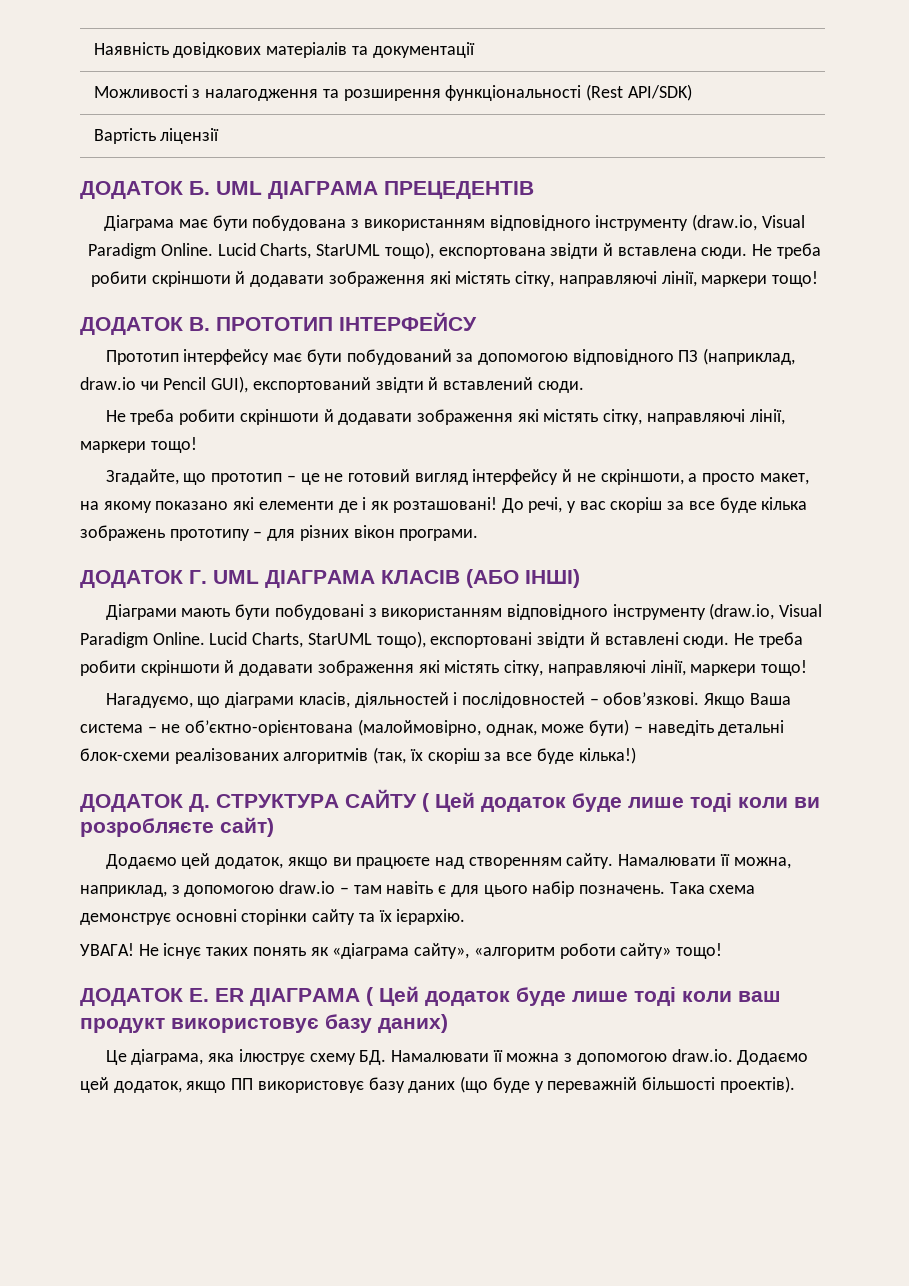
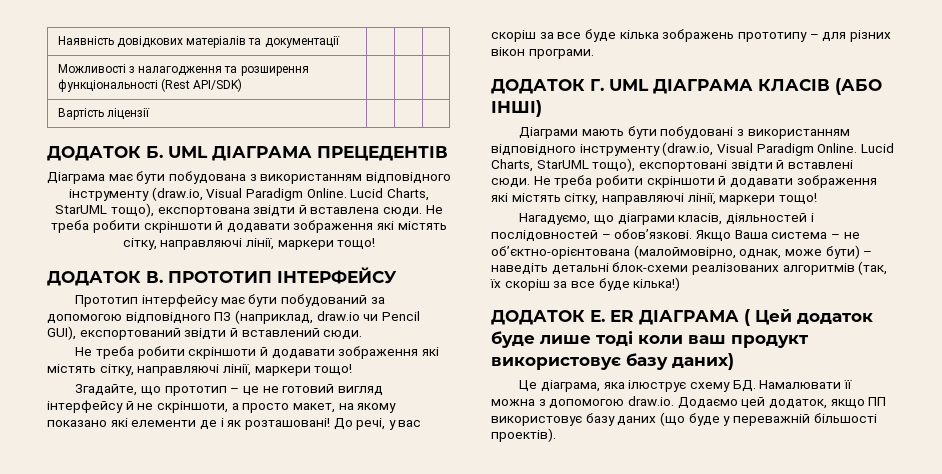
[80,789,820,812] [80,817,274,837] [105,853,791,869] [80,881,756,897] [80,909,466,925] [80,943,722,959] // ДОДАТОК Д. СТРУКТУРА САЙТУ ( Цей додаток буде лише тоді коли ви розробляєте сайт) // Додаємо цей додаток, якщо ви працюєте над створенням сайту. Намалювати її можна, наприклад, з допомогою draw.io – там навіть є для цього набір позначень. Така схема демонструє основні сторінки сайту та їх ієрархію. // УВАГА! Не існує таких понять як «діаграма сайту», «алгоритм роботи сайту» тощо! -> (681, 284) none

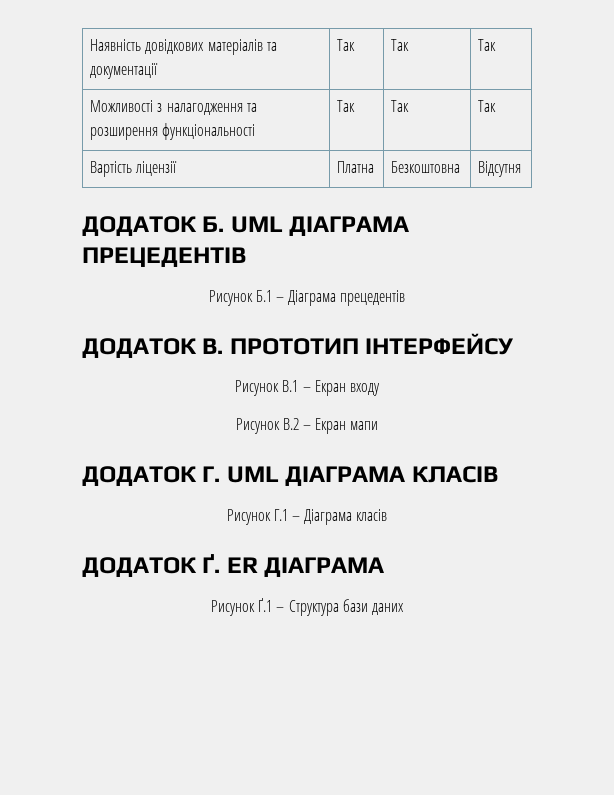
(340, 42) | | -> [337,39,356,51] [391,39,410,51] [478,39,497,51] Так | Так | Так
[160,78,243,92] (Rest API/SDK) | | | -> [337,100,356,112] [391,100,410,112] [478,100,497,112] | Так | Так | Так
(150, 114) | | -> [337,161,375,173] [391,161,461,173] [478,161,522,177] Платна | Безкоштовна | Відсутня
[47,171,451,184] [69,187,429,201] [55,203,443,217] [51,220,447,233] [122,238,376,250] [47,267,397,286] [75,294,385,307] [47,310,420,324] [47,326,363,340] [75,346,439,359] [47,364,353,376] [75,384,383,396] [47,400,397,413] [47,418,422,430] [491,29,891,42] [491,47,594,59] Діаграма має бути побудована з використанням відповідного інструменту (draw.io, Visual Paradigm Online. Lucid Charts, StarUML тощо), експортована звідти й вставлена сюди. Не треба робити скріншоти й додавати зображення які містять сітку, направляючі лінії, маркери тощо! // ДОДАТОК В. ПРОТОТИП ІНТЕРФЕЙСУ // Прототип інтерфейсу має бути побудований за допомогою відповідного ПЗ (наприклад, draw.io чи Pencil GUI), експортований звідти й вставлений сюди. // Не треба робити скріншоти й додавати зображення які містять сітку, направляючі лінії, маркери тощо! // Згадайте, що прототип – це не готовий вигляд інтерфейсу й не скріншоти, а просто макет, на якому показано які елементи де і як розташовані! До речі, у вас скоріш за все буде кілька зображень прототипу – для різних вікон програми. -> [208,290,406,306] [82,333,515,358] [235,380,380,396] [235,418,379,434] Рисунок Б.1 – Діаграма прецедентів // ДОДАТОК В. ПРОТОТИП ІНТЕРФЕЙСУ // Рисунок В.1 – Екран входу // Рисунок В.2 – Екран мапи
[835,78,882,95] [491,100,542,117] [519,126,850,139] [491,142,894,156] [491,158,853,172] [491,175,877,188] [491,193,817,205] [519,213,814,225] [491,229,860,242] [491,245,873,259] [491,261,888,275] [490,277,681,291] [491,310,605,325] (АБО ІНШІ) // Діаграми мають бути побудовані з використанням відповідного інструменту (draw.io, Visual Paradigm Online. Lucid Charts, StarUML тощо), експортовані звідти й вставлені сюди. Не треба робити скріншоти й додавати зображення які містять сітку, направляючі лінії, маркери тощо! // Нагадуємо, що діаграми класів, діяльностей і послідовностей – обов’язкові. Якщо Ваша система – не об’єктно-орієнтована (малоймовірно, однак, може бути) – наведіть детальні блок-схеми реалізованих алгоритмів (так, їх скоріш за все буде кілька!) // ДОДАТОК Е. -> [226,509,388,525] [82,554,221,577] // Рисунок Г.1 – Діаграма класів // ДОДАТОК Ґ.
[744,309,873,326] [491,331,808,348] [491,353,734,370] [519,380,852,392] [491,396,887,409] [491,412,877,426] [491,428,556,442] ( Цей додаток буде лише тоді коли ваш продукт використовує базу даних) // Це діаграма, яка ілюструє схему БД. Намалювати її можна з допомогою draw.io. Додаємо цей додаток, якщо ПП використовує базу даних (що буде у переважній більшості проектів). -> [211,598,404,616] // Рисунок Ґ.1 – Структура бази даних

